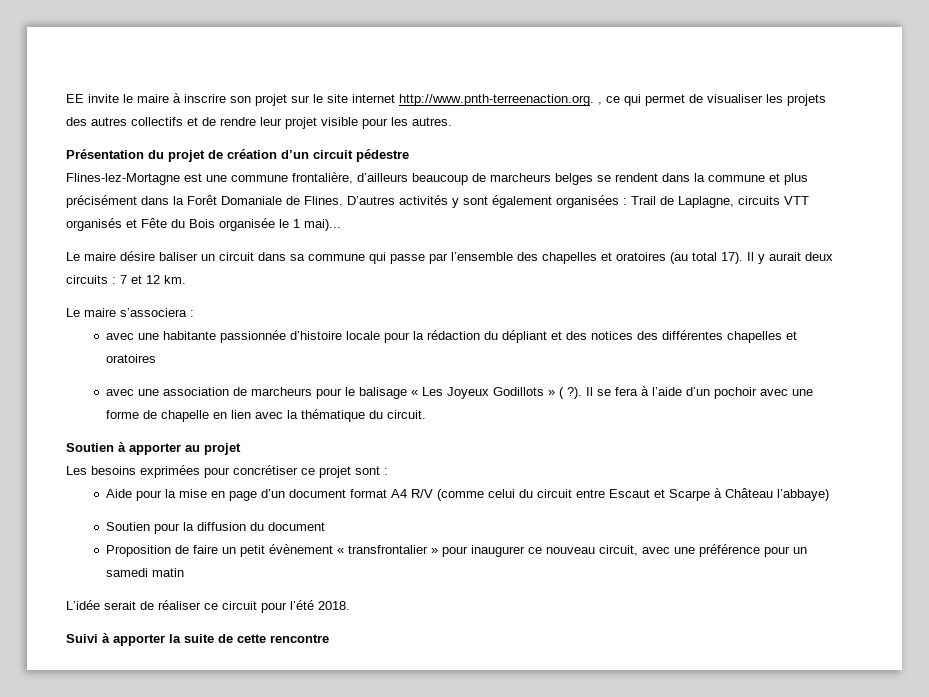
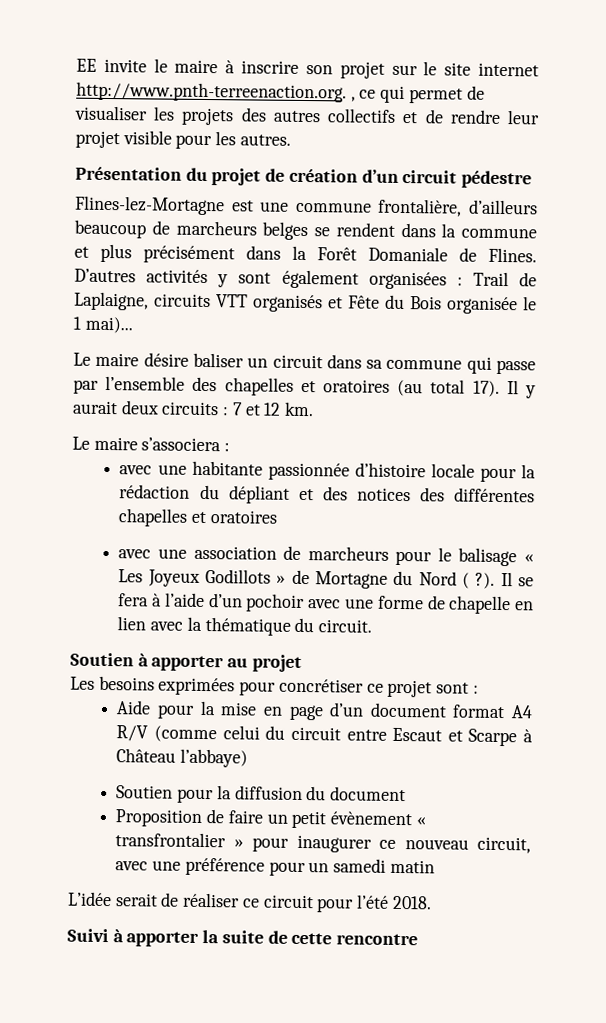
[678,196,734,208] Laplagne, -> [74,291,149,311] Laplaigne,
(555, 393) none -> [291,569,457,589] de Mortagne du Nord

